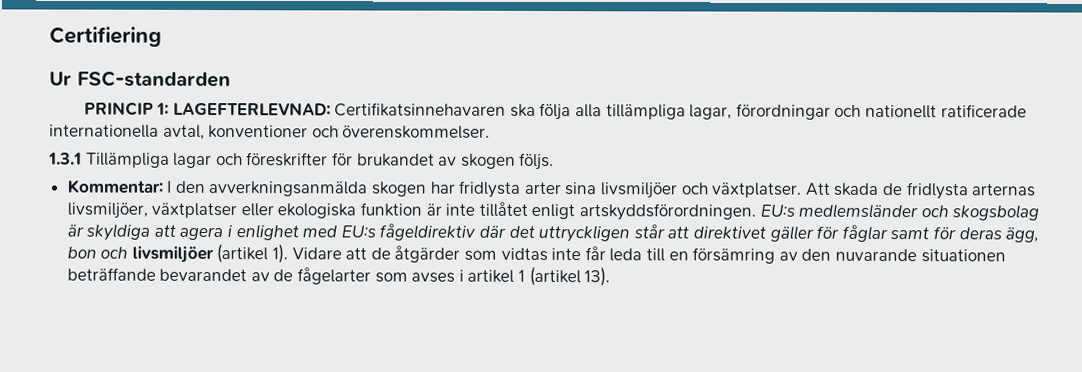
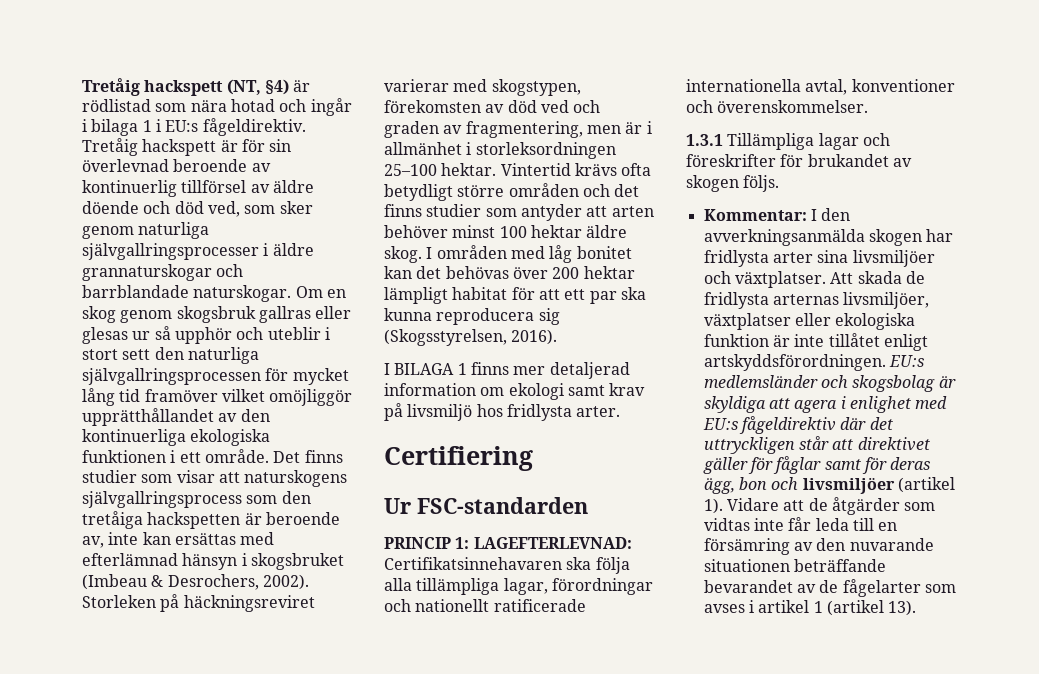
(49, 36) none -> [82,78,311,96] [82,98,352,116] [82,118,306,136] [82,138,292,156] [82,159,271,172] [82,180,314,197] [82,201,313,217] [82,222,210,239] [82,243,314,260] [82,264,244,281] [82,285,346,302] [82,306,352,323] [82,326,330,344] [82,347,259,364] [82,368,349,385] [82,388,353,406] [82,408,270,426] [82,429,271,446] [82,449,343,463] [82,470,348,487] [82,491,311,508] [82,511,340,529] [82,532,275,548] [82,553,344,570] [82,574,309,590] [82,594,315,612] [384,79,581,96] [384,100,601,113] [384,121,652,138] [384,142,616,159] [384,163,652,176] [384,183,640,201] [384,204,654,221] [384,225,628,238] [384,245,632,263] [384,266,635,279] [384,287,646,304] [384,308,560,325] [384,329,558,346] [384,362,630,379] [384,383,646,400] [384,403,621,421] Tretåig hackspett (NT, §4) är rödlistad som nära hotad och ingår i bilaga 1 i EU:s fågeldirektiv. Tretåig hackspett är för sin överlevnad beroende av kontinuerlig tillförsel av äldre döende och död ved, som sker genom naturliga självgallringsprocesser i äldre grannaturskogar och barrblandade naturskogar. Om en skog genom skogsbruk gallras eller glesas ur så upphör och uteblir i stort sett den naturliga självgallringsprocessen för mycket lång tid framöver vilket omöjliggör upprätthållandet av den kontinuerliga ekologiska funktionen i ett område. Det finns studier som visar att naturskogens självgallringsprocess som den tretåiga hackspetten är beroende av, inte kan ersättas med efterlämnad hänsyn i skogsbruket (Imbeau & Desrochers, 2002). Storleken på häckningsreviret varierar med skogstypen, förekomsten av död ved och graden av fragmentering, men är i allmänhet i storleksordningen 25–100 hektar. Vintertid krävs ofta betydligt större områden och det finns studier som antyder att arten behöver minst 100 hektar äldre skog. I områden med låg bonitet kan det behövas över 200 hektar lämpligt habitat för att ett par ska kunna reproducera sig (Skogsstyrelsen, 2016). // I BILAGA 1 finns mer detaljerad information om ekologi samt krav på livsmiljö hos fridlysta arter. //

